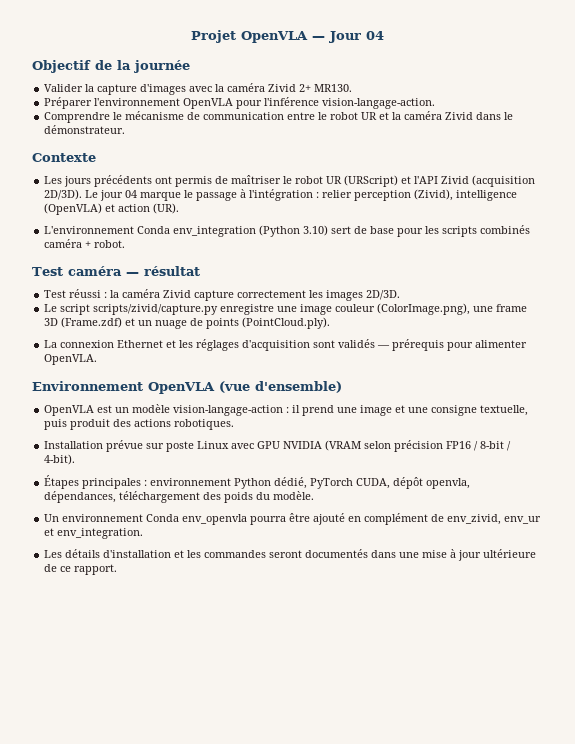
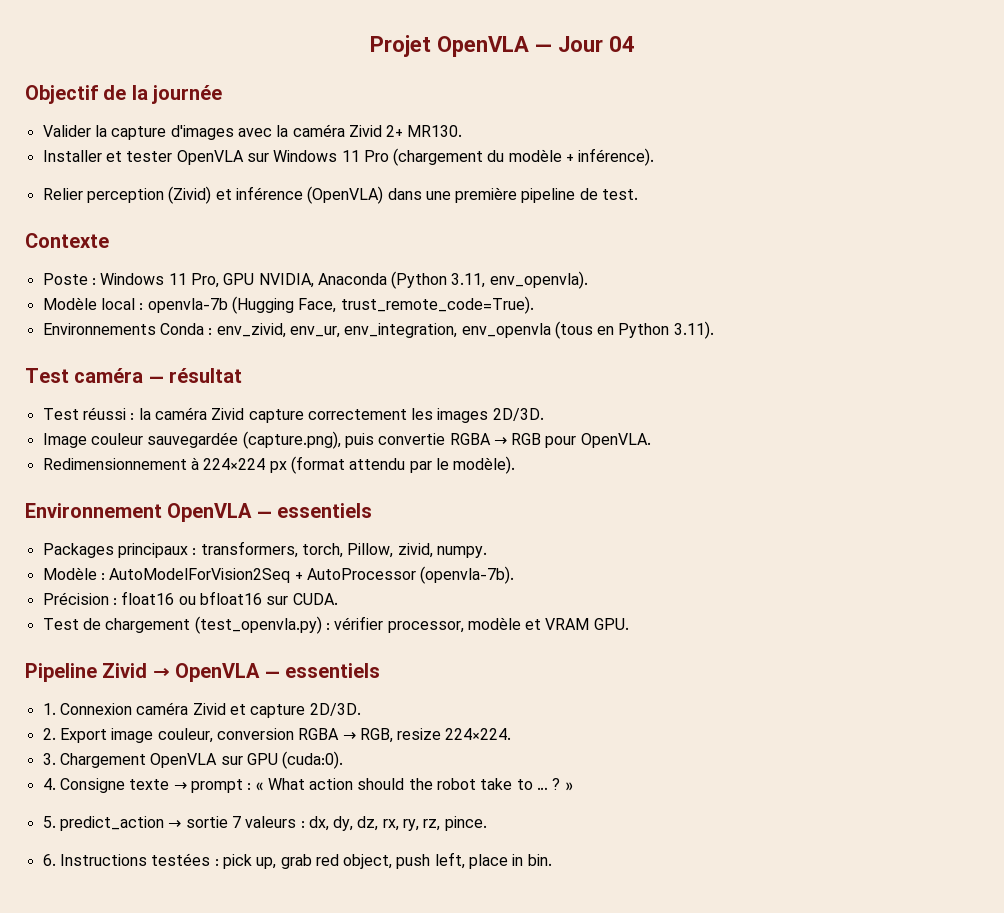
[44,97,436,109] [44,111,514,123] [44,125,126,134] [32,153,96,162] [44,175,536,187] [44,189,518,201] [44,203,180,215] [44,225,531,237] [44,239,126,248] Préparer l'environnement OpenVLA pour l'inférence vision-langage-action. // Comprendre le mécanisme de communication entre le robot UR et la caméra Zivid dans le démonstrateur. // Contexte // Les jours précédents ont permis de maîtriser le robot UR (URScript) et l'API Zivid (acquisition 2D/3D). Le jour 04 marque le passage à l'intégration : relier perception (Zivid), intelligence (OpenVLA) et action (UR). // L'environnement Conda env_integration (Python 3.10) sert de base pour les scripts combinés caméra + robot. -> [42,148,655,166] [42,186,639,204] [25,233,109,248] [42,271,588,289] [42,296,534,314] [42,321,714,339] Installer et tester OpenVLA sur Windows 11 Pro (chargement du modèle + inférence). // Relier perception (Zivid) et inférence (OpenVLA) dans une première pipeline de test. // Contexte // Poste : Windows 11 Pro, GPU NVIDIA, Anaconda (Python 3.11, env_openvla). // Modèle local : openvla-7b (Hugging Face, trust_remote_code=True). // Environnements Conda : env_zivid, env_ur, env_integration, env_openvla (tous en Python 3.11).
[44,303,528,315] [44,317,331,329] [44,339,528,351] [44,354,98,365] [32,381,342,394] [44,404,529,416] [44,419,235,430] [44,440,512,452] [44,454,76,465] [44,475,471,489] [44,491,315,503] [44,513,542,525] [44,528,144,539] [44,549,537,561] [44,564,118,575] Le script scripts/zivid/capture.py enregistre une image couleur (ColorImage.png), une frame 3D (Frame.zdf) et un nuage de points (PointCloud.ply). // La connexion Ethernet et les réglages d'acquisition sont validés — prérequis pour alimenter OpenVLA. // Environnement OpenVLA (vue d'ensemble) // OpenVLA est un modèle vision-langage-action : il prend une image et une consigne textuelle, puis produit des actions robotiques. // Installation prévue sur poste Linux avec GPU NVIDIA (VRAM selon précision FP16 / 8-bit / 4-bit). // Étapes principales : environnement Python dédié, PyTorch CUDA, dépôt openvla, dépendances, téléchargement des poids du modèle. // Un environnement Conda env_openvla pourra être ajouté en complément de env_zivid, env_ur et env_integration. // Les détails d'installation et les commandes seront documentés dans une mise à jour ultérieure de ce rapport. -> [42,431,651,449] [42,456,516,474] [25,503,373,522] [42,541,487,558] [42,566,515,584] [42,591,338,605] [42,616,629,634] [25,663,380,682] [42,702,361,718] [42,728,512,743] [42,751,344,769] [42,778,573,793] [42,816,487,831] [42,852,552,869] Image couleur sauvegardée (capture.png), puis convertie RGBA → RGB pour OpenVLA. // Redimensionnement à 224×224 px (format attendu par le modèle). // Environnement OpenVLA — essentiels // Packages principaux : transformers, torch, Pillow, zivid, numpy. // Modèle : AutoModelForVision2Seq + AutoProcessor (openvla-7b). // Précision : float16 ou bfloat16 sur CUDA. // Test de chargement (test_openvla.py) : vérifier processor, modèle et VRAM GPU. // Pipeline Zivid → OpenVLA — essentiels // 1. Connexion caméra Zivid et capture 2D/3D. // 2. Export image couleur, conversion RGBA → RGB, resize 224×224. // 3. Chargement OpenVLA sur GPU (cuda:0). // 4. Consigne texte → prompt : « What action should the robot take to … ? » // 5. predict_action → sortie 7 valeurs : dx, dy, dz, rx, ry, rz, pince. // 6. Instructions testées : pick up, grab red object, push left, place in bin.

